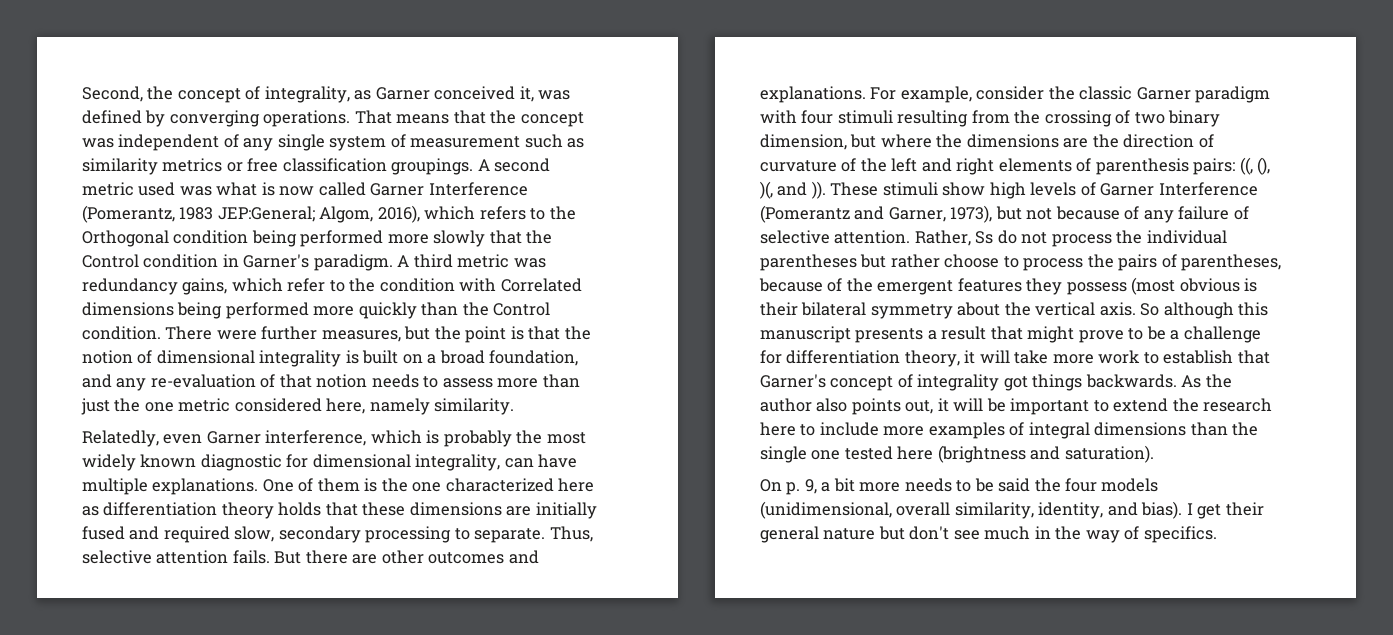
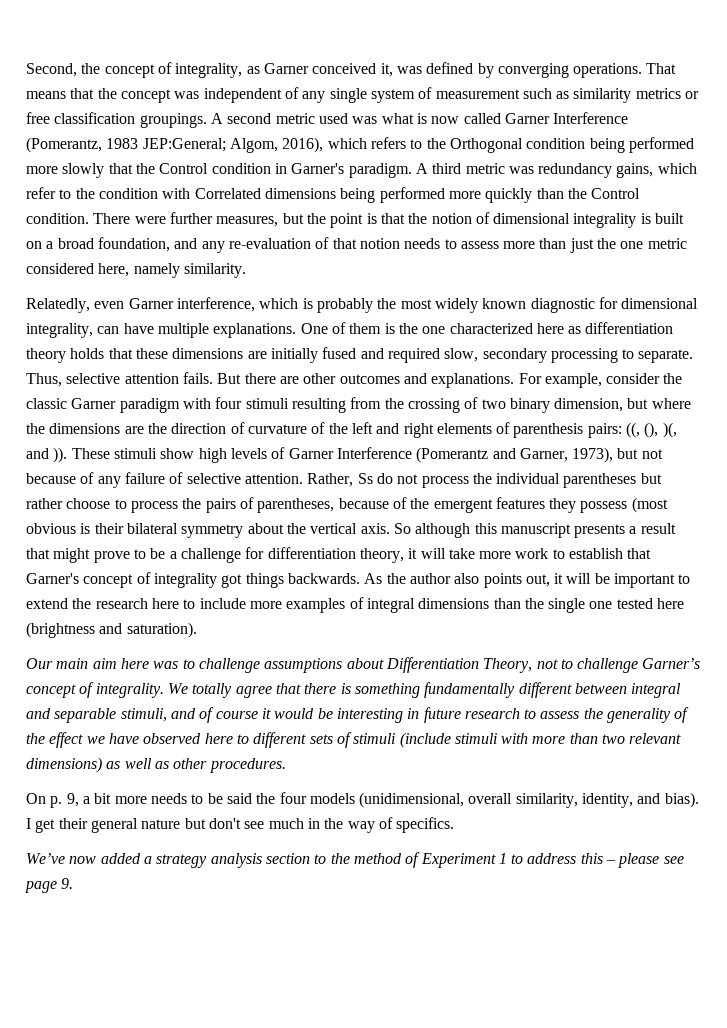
(1154, 454) none -> [26,657,701,673] [26,682,682,698] [26,707,690,723] [26,732,682,748] [26,757,286,773] // Our main aim here was to challenge assumptions about Differentiation Theory, not to challenge Garner’s concept of integrality. We totally agree that there is something fundamentally different between integral and separable stimuli, and of course it would be interesting in future research to assess the generality of the effect we have observed here to different sets of stimuli (include stimuli with more than two relevant dimensions) as well as other procedures.
(1217, 534) none -> [26,852,684,868] [25,878,74,893] // We’ve now added a strategy analysis section to the method of Experiment 1 to address this – please see page 9.

